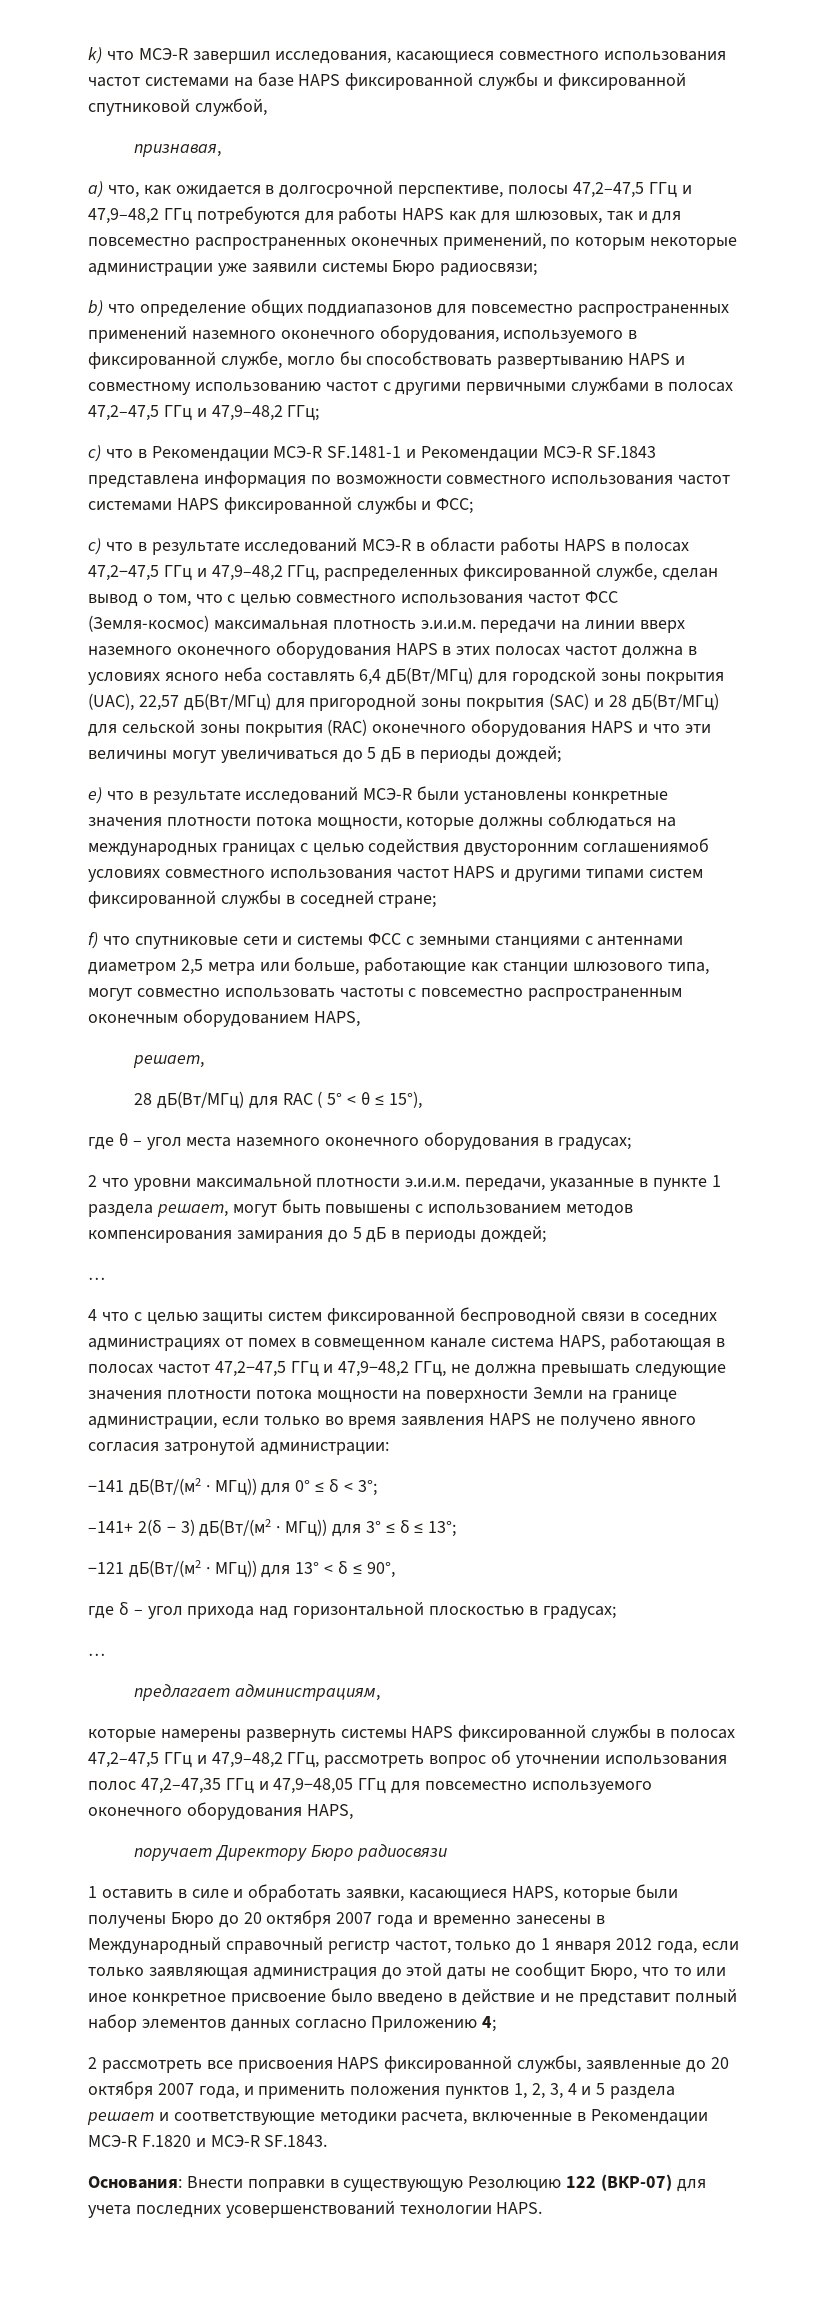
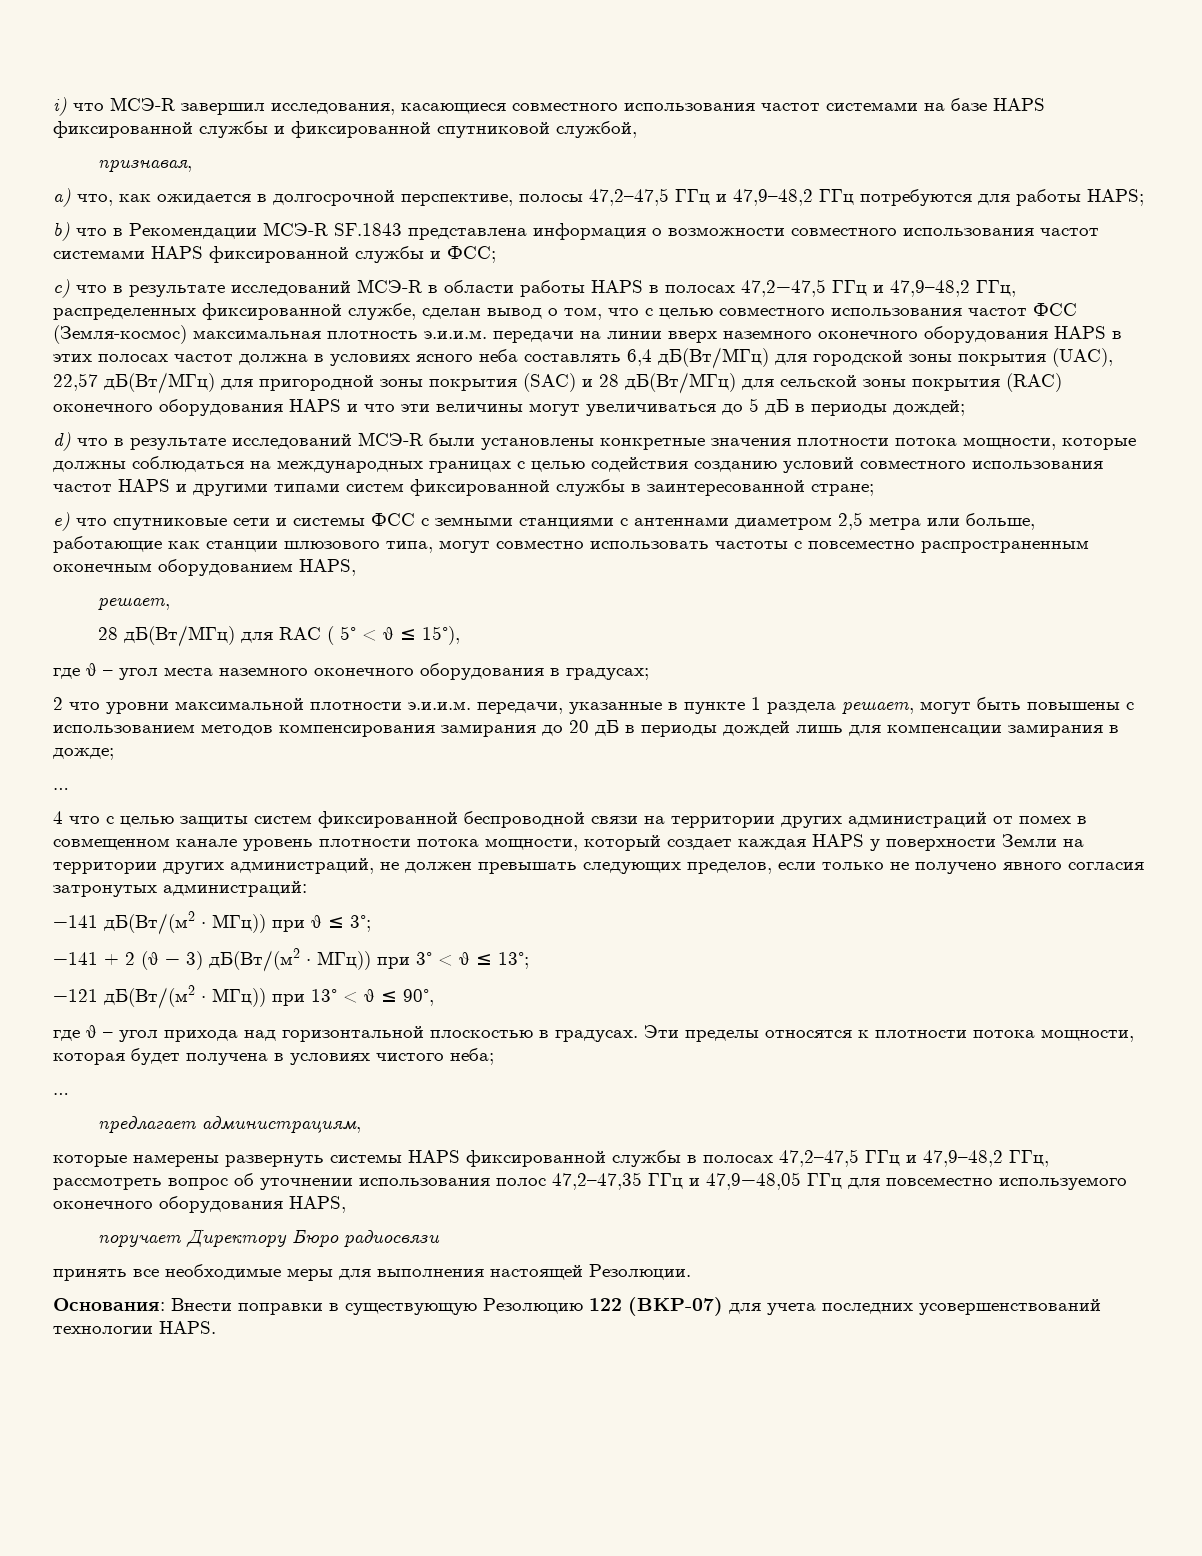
[88,47,102,64] k) -> [53,97,67,116] i)
[402,208,682,224] [88,233,738,250] [88,260,538,276] [88,299,730,317] [88,325,638,343] [88,351,686,369] [88,377,733,395] [88,405,320,421] [88,445,417,462] HAPS как для шлюзовых, так и для повсеместно распространенных оконечных применений, по которым некоторые администрации уже заявили системы Бюро радиосвязи; // b) что определение общих поддиапазонов для повсеместно распространенных применений наземного оконечного оборудования, используемого в фиксированной службе, могло бы способствовать развертыванию HAPS и совместному использованию частот с другими первичными службами в полосах 47,2–47,5 ГГц и 47,9–48,2 ГГц; // c) что в Рекомендации МСЭ-R SF.1481-1 и -> [1087,189,1144,206] [53,222,123,241] HAPS; // b) что в
[310,475,331,484] по -> [652,228,662,236] о
[88,787,102,804] e) -> [53,432,71,451] d)
[464,838,710,856] [88,869,160,882] двусторонним соглашениямоб условиях -> [694,457,854,473] созданию условий
[299,891,374,908] соседней -> [647,480,805,496] заинтересованной
[88,932,98,949] f) -> [53,512,70,531] e)
[352,1226,547,1243] 5 дБ в периоды дождей; -> [569,720,1119,737] [53,748,114,760] 20 дБ в периоды дождей лишь для компенсации замирания в дожде;
[629,1312,717,1325] [88,1338,220,1351] в соседних администрациях -> [644,812,987,828] на территории других администраций
[491,1333,725,1351] [88,1361,726,1377] [88,1387,677,1403] [88,1413,532,1429] система HAPS, работающая в полосах частот 47,2−47,5 ГГц и 47,9−48,2 ГГц, не должна превышать следующие значения плотности потока мощности на поверхности Земли на границе администрации, если только во время заявления HAPS -> [243,834,1084,851] [53,858,884,874] уровень плотности потока мощности, который создает каждая HAPS у поверхности Земли на территории других администраций, не должен превышать следующих пределов, если только
[163,1438,389,1455] затронутой администрации: -> [53,881,307,897] затронутых администраций:
[261,1479,377,1496] [88,1519,162,1536] для 0° ≤ δ < 3°; // –141+ 2(δ -> [272,915,371,932] [53,951,159,970] при θ ≤ 3°; // −141 + 2 (θ
[332,1520,410,1537] для 3° ≤ δ -> [377,952,470,969] при 3° < θ
[261,1565,291,1578] для -> [272,994,305,1006] при
[338,1561,349,1574] δ -> [364,989,375,1002] θ
[118,1602,129,1615] δ -> [86,1025,97,1038] θ
[542,1606,616,1619] градусах; -> [555,1025,1134,1042] [53,1048,494,1065] градусах. Эти пределы относятся к плотности потока мощности, которая будет получена в условиях чистого неба;
[88,1884,678,1902] [88,1910,605,1928] [88,1937,739,1954] [88,1962,727,1980] [88,1988,737,2006] [88,2014,497,2032] [88,2055,729,2073] [88,2081,676,2099] [87,2109,709,2125] [88,2135,328,2147] 1 оставить в силе и обработать заявки, касающиеся HAPS, которые были получены Бюро до 20 октября 2007 года и временно занесены в Международный справочный регистр частот, только до 1 января 2012 года, если только заявляющая администрация до этой даты не сообщит Бюро, что то или иное конкретное присвоение было введено в действие и не представит полный набор элементов данных согласно Приложению 4; // 2 рассмотреть все присвоения HAPS фиксированной службы, заявленные до 20 октября 2007 года, и применить положения пунктов 1, 2, 3, 4 и 5 раздела решает и соответствующие методики расчета, включенные в Рекомендации МСЭ-R F.1820 и МСЭ-R SF.1843. -> [53,1264,691,1281] принять все необходимые меры для выполнения настоящей Резолюции.

